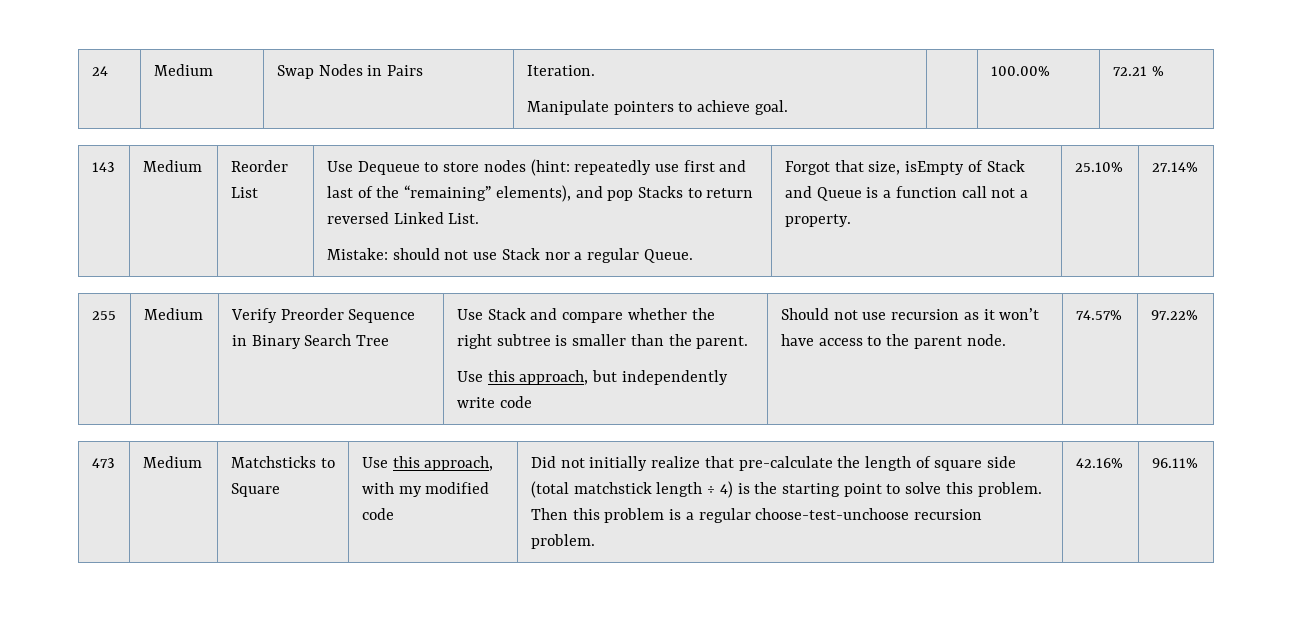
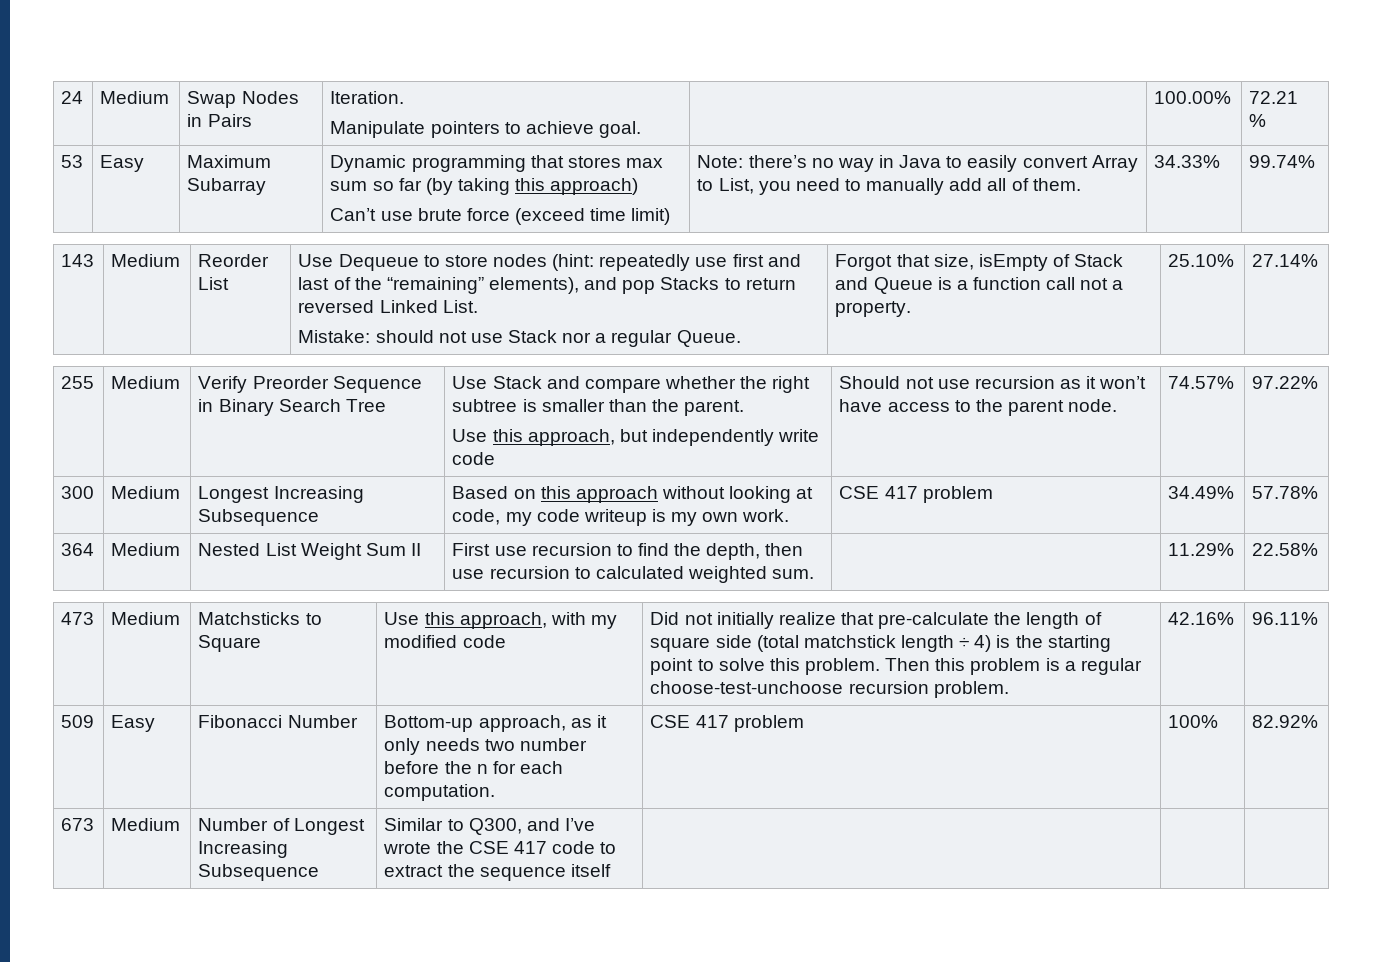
(1164, 71) none -> [61,155,84,168] [100,155,145,172] [187,155,272,168] [187,178,267,195] [330,155,663,172] [330,178,639,195] [330,208,671,225] [697,155,1138,172] [697,178,1081,195] [1154,155,1221,168] [1249,155,1316,168] // 53 | Easy | Maximum Subarray | Dynamic programming that stores max sum so far (by taking this approach) // Can’t use brute force (exceed time limit) | Note: there’s no way in Java to easily convert Array to List, you need to manually add all of them. | 34.33% | 99.74%
(1198, 315) none -> [61,486,95,499] [111,486,181,499] [198,486,364,503] [198,509,320,526] [452,486,814,503] [452,509,790,526] [839,486,993,503] [1168,486,1235,499] [1252,486,1319,499] [61,543,95,556] [111,543,181,556] [198,543,421,560] [452,543,804,560] [452,566,815,583] [1168,543,1235,556] [1252,543,1319,556] // 300 | Medium | Longest Increasing Subsequence | Based on this approach without looking at code, my code writeup is my own work. | CSE 417 problem | 34.49% | 57.78% // 364 | Medium | Nested List Weight Sum II | First use recursion to find the depth, then use recursion to calculated weighted sum. | | 11.29% | 22.58%
(1198, 463) none -> [61,715,95,728] [111,715,156,732] [198,715,358,728] [384,715,607,732] [384,738,587,755] [384,761,563,774] [384,784,496,801] [650,715,804,732] [1168,715,1219,728] [1252,715,1319,728] [61,818,95,831] [111,818,181,831] [198,818,365,835] [198,841,289,858] [198,864,320,881] [384,818,595,835] [383,841,617,854] [384,864,611,881] // 509 | Easy | Fibonacci Number | Bottom-up approach, as it only needs two number before the n for each computation. | CSE 417 problem | 100% | 82.92% // 673 | Medium | Number of Longest Increasing Subsequence | Similar to Q300, and I’ve wrote the CSE 417 code to extract the sequence itself | | |

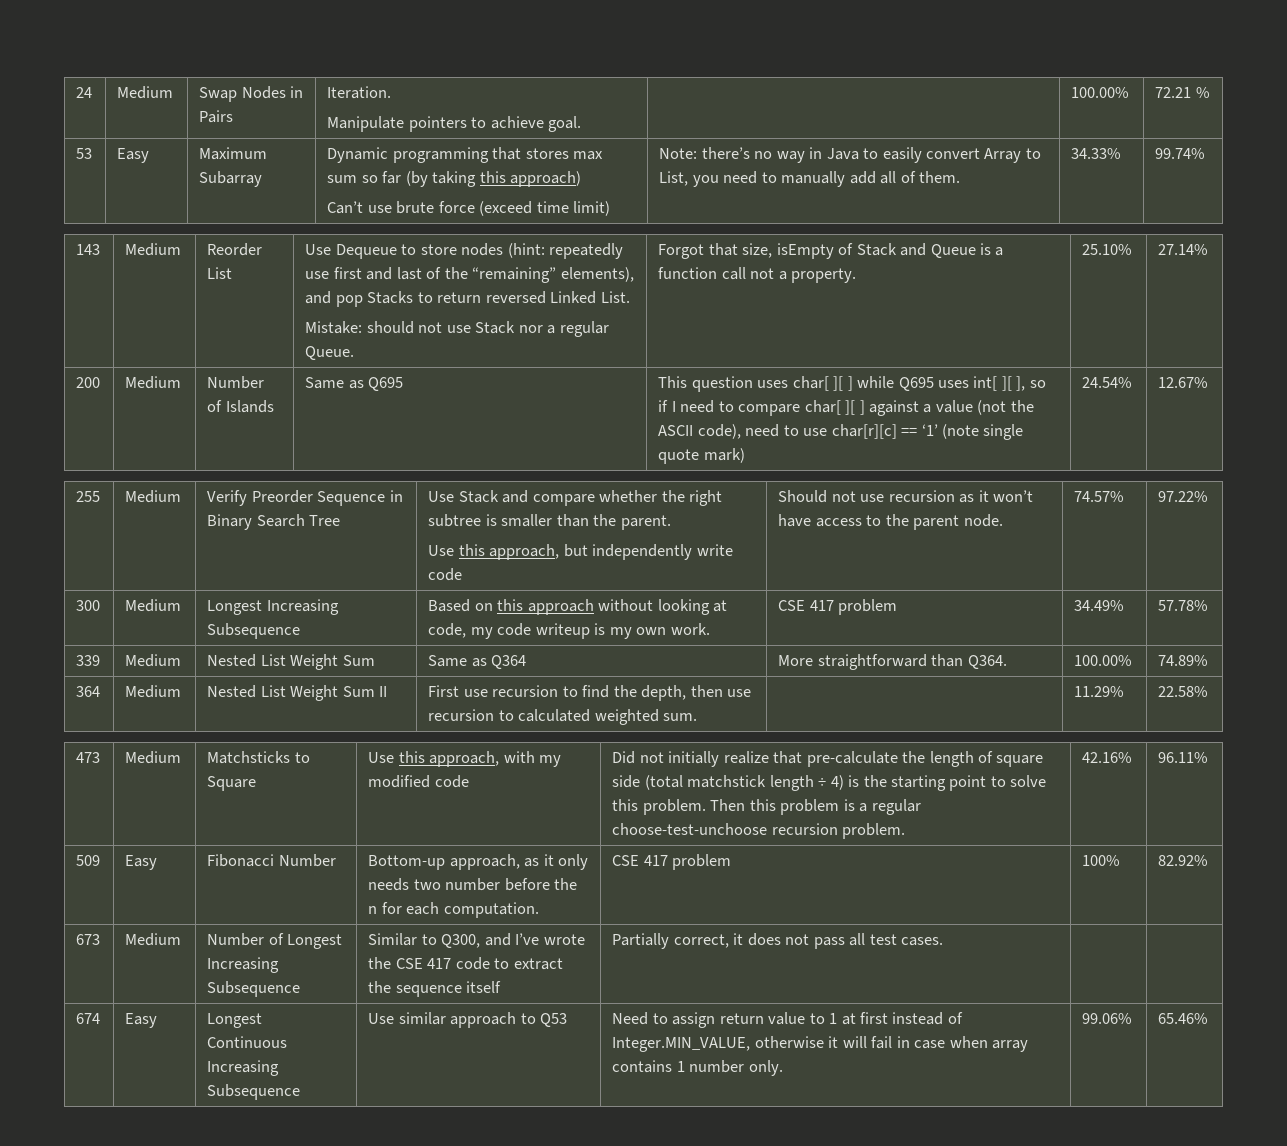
(1319, 260) none -> [76,377,101,388] [125,376,182,389] [207,376,265,389] [207,400,274,413] [305,377,404,391] [658,376,1046,392] [658,400,1034,416] [658,424,1024,440] [658,448,745,464] [1082,377,1133,388] [1158,377,1209,388] // 200 | Medium | Number of Islands | Same as Q695 | This question uses char[ ][ ] while Q695 uses int[ ][ ], so if I need to compare char[ ][ ] against a value (not the ASCII code), need to use char[r][c] == ‘1’ (note single quote mark) | 24.54% | 12.67%
(1319, 492) none -> [76,655,101,666] [125,654,182,667] [207,654,375,670] [428,655,527,669] [778,654,1007,670] [1074,655,1133,666] [1158,655,1209,666] // 339 | Medium | Nested List Weight Sum | Same as Q364 | More straightforward than Q364. | 100.00% | 74.89%
(611, 870) | | -> [612,933,944,949] [76,1013,101,1024] [125,1013,158,1028] [207,1013,263,1028] [207,1036,288,1048] [207,1060,280,1076] [207,1084,301,1100] [368,1012,568,1028] [612,1012,963,1028] [612,1036,1029,1052] [612,1060,783,1076] [1082,1013,1133,1024] [1158,1013,1209,1024] Partially correct, it does not pass all test cases. | | // 674 | Easy | Longest Continuous Increasing Subsequence | Use similar approach to Q53 | Need to assign return value to 1 at first instead of Integer.MIN_VALUE, otherwise it will fail in case when array contains 1 number only. | 99.06% | 65.46%

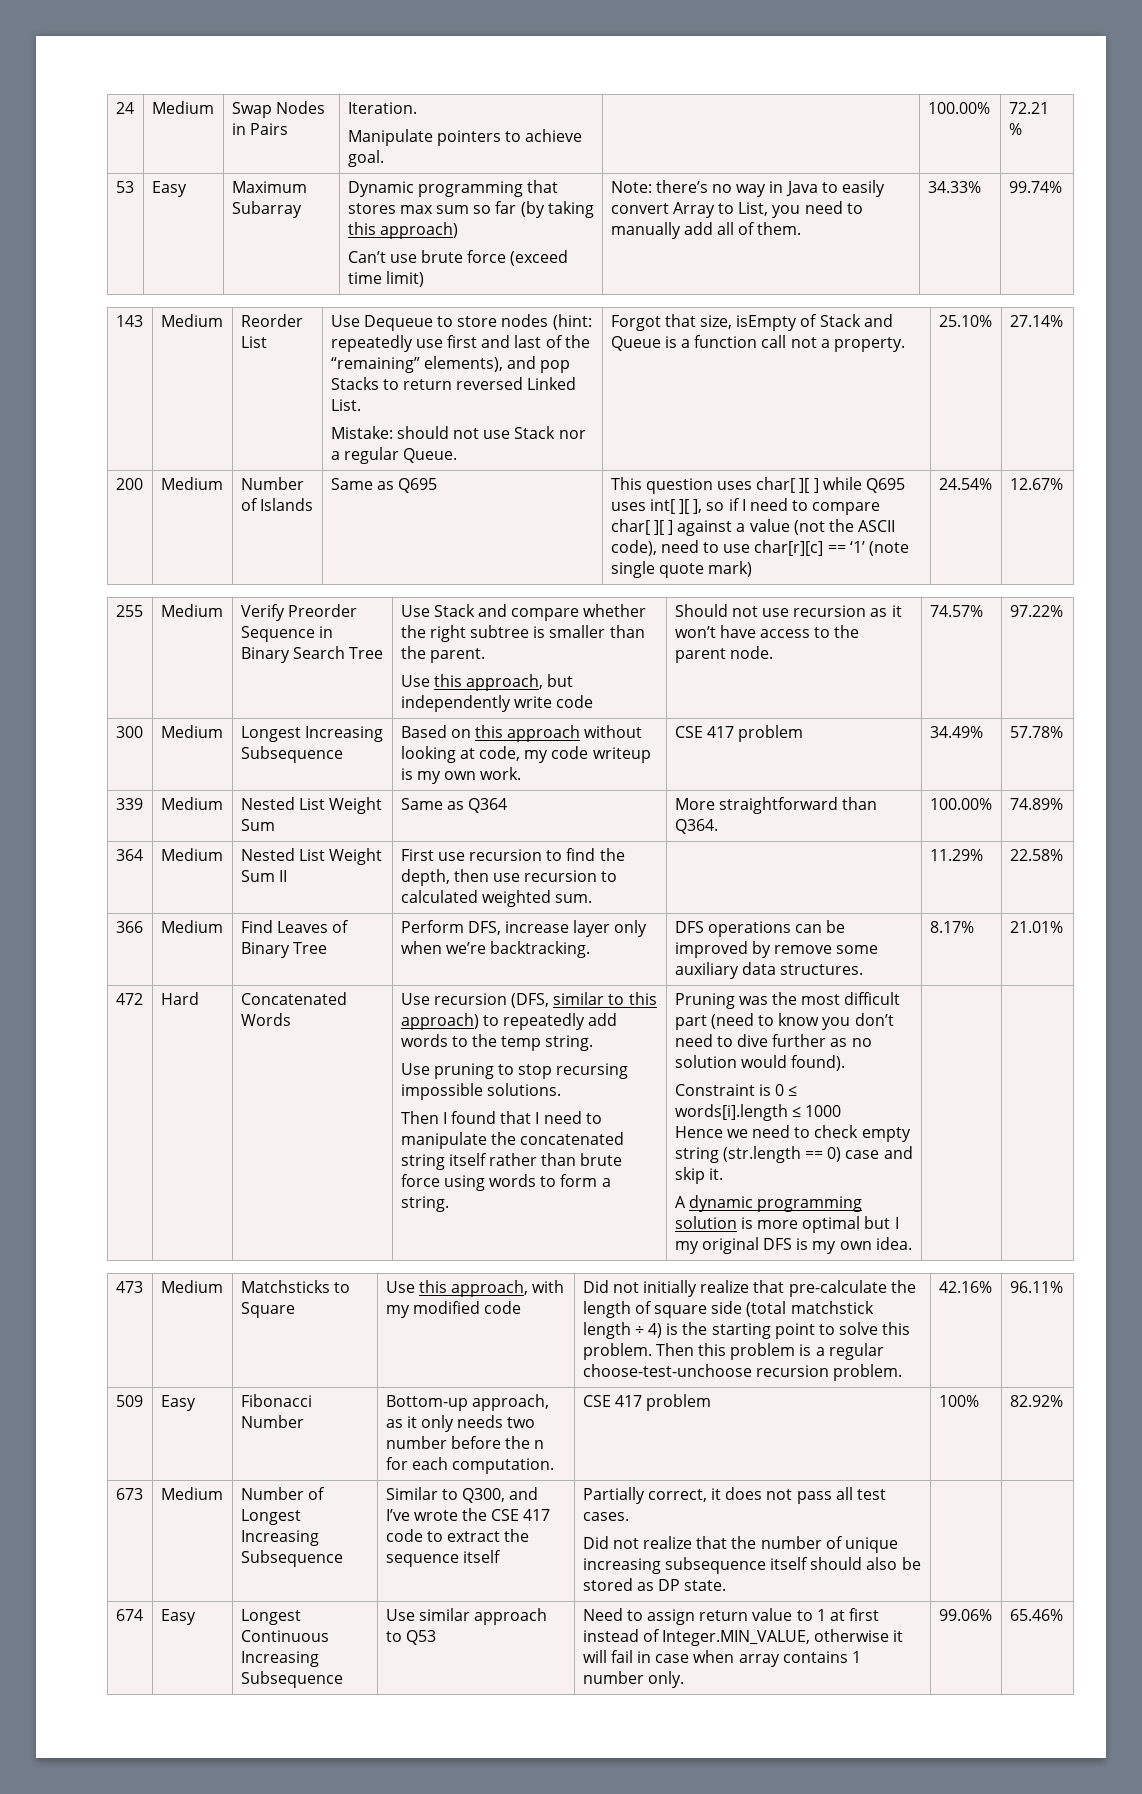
(1209, 691) none -> [115,921,143,933] [160,920,223,933] [240,920,350,933] [240,942,327,958] [400,920,648,937] [400,941,591,958] [674,920,846,937] [674,941,879,958] [674,962,864,979] [929,921,974,933] [1009,921,1063,933] [115,993,143,1005] [160,992,199,1005] [240,992,347,1005] [240,1013,291,1026] [400,992,657,1008] [400,1013,618,1030] [400,1034,594,1051] [400,1063,629,1079] [400,1083,561,1100] [400,1111,602,1124] [400,1132,625,1149] [400,1153,623,1170] [400,1174,611,1191] [400,1196,449,1212] [674,992,901,1009] [674,1013,894,1030] [674,1034,872,1047] [674,1055,846,1071] [674,1084,798,1096] [674,1104,842,1121] [674,1125,911,1142] [674,1146,913,1163] [674,1167,723,1184] [674,1195,863,1212] [674,1216,899,1233] [674,1237,912,1254] // 366 | Medium | Find Leaves of Binary Tree | Perform DFS, increase layer only when we’re backtracking. | DFS operations can be improved by remove some auxiliary data structures. | 8.17% | 21.01% // 472 | Hard | Concatenated Words | Use recursion (DFS, similar to this approach) to repeatedly add words to the temp string. // Use pruning to stop recursing impossible solutions. // Then I found that I need to manipulate the concatenated string itself rather than brute force using words to form a string. | Pruning was the most difficult part (need to know you don’t need to dive further as no solution would found). // Constraint is 0 ≤ words[i].length ≤ 1000 // Hence we need to check empty string (str.length == 0) case and skip it. // A dynamic programming solution is more optimal but I my original DFS is my own idea. | |
(944, 941) none -> [582,1536,898,1553] [582,1557,921,1574] [582,1578,727,1591] // Did not realize that the number of unique increasing subsequence itself should also be stored as DP state.

